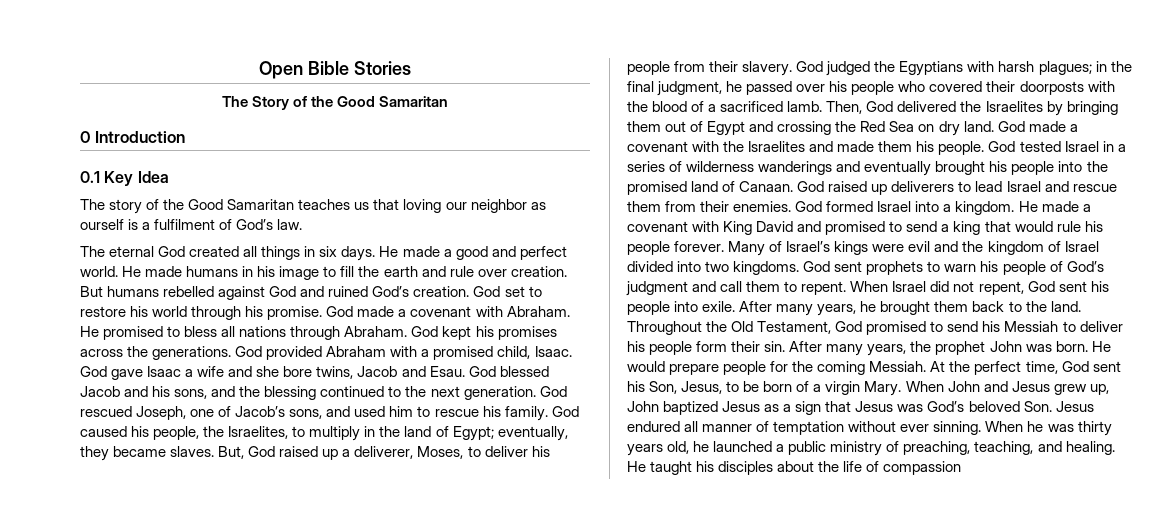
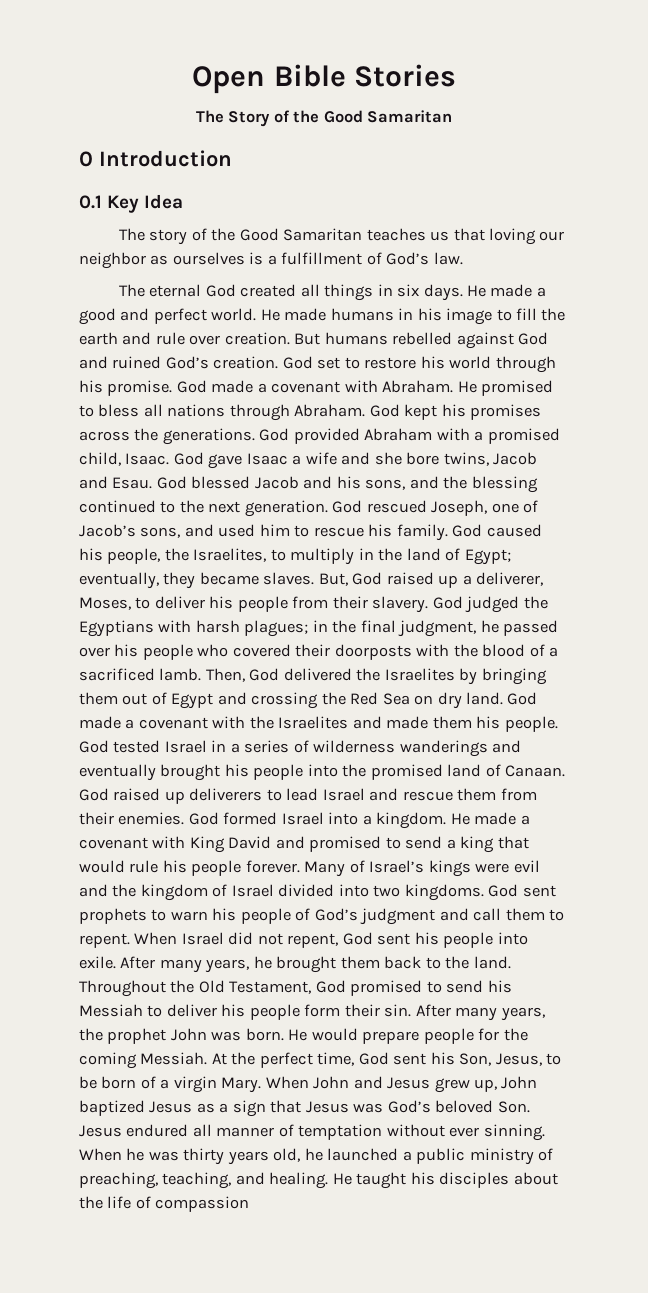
[80,219,124,230] ourself -> [172,252,245,265] ourselves
[154,219,216,230] fulfilment -> [281,252,363,265] fulfillment

